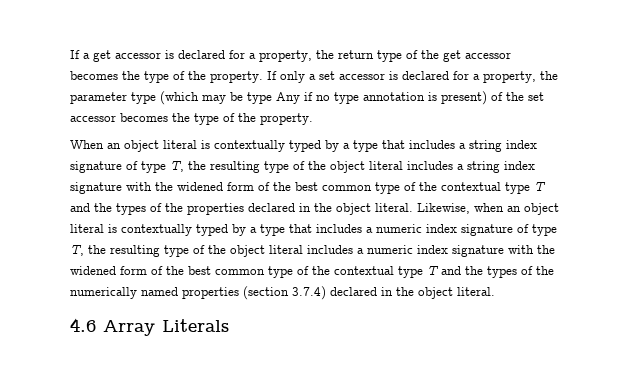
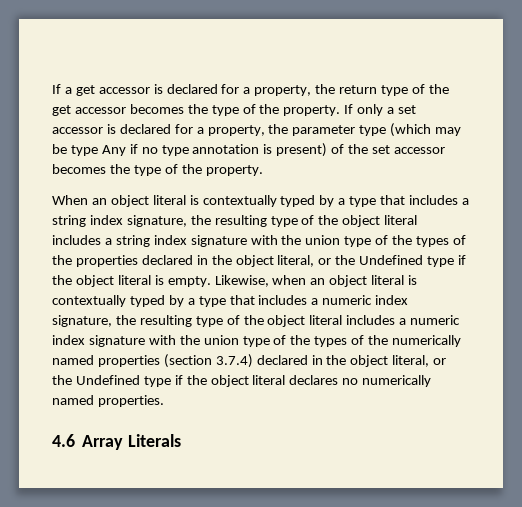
[70,161,184,173] signature of type T, -> [126,215,187,227] signature,
[177,182,546,194] [70,203,90,212] widened form of the best common type of the contextual type T and -> [305,235,389,247] union type of
[375,203,413,212] literal. -> [277,255,467,267] [52,275,211,287] literal, or the Undefined type if the object literal is empty.
[461,224,557,236] [70,245,84,256] signature of type T, -> [52,315,112,327] signature,
[70,266,461,278] widened form of the best common type of the contextual type T and -> [203,335,287,347] union type of
[457,287,495,296] literal. -> [392,355,447,367] [52,375,432,387] [52,395,164,407] literal, or the Undefined type if the object literal declares no numerically named properties.

